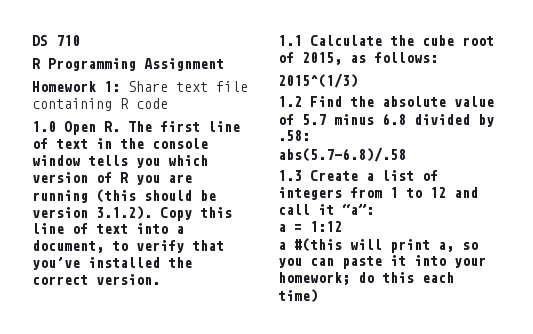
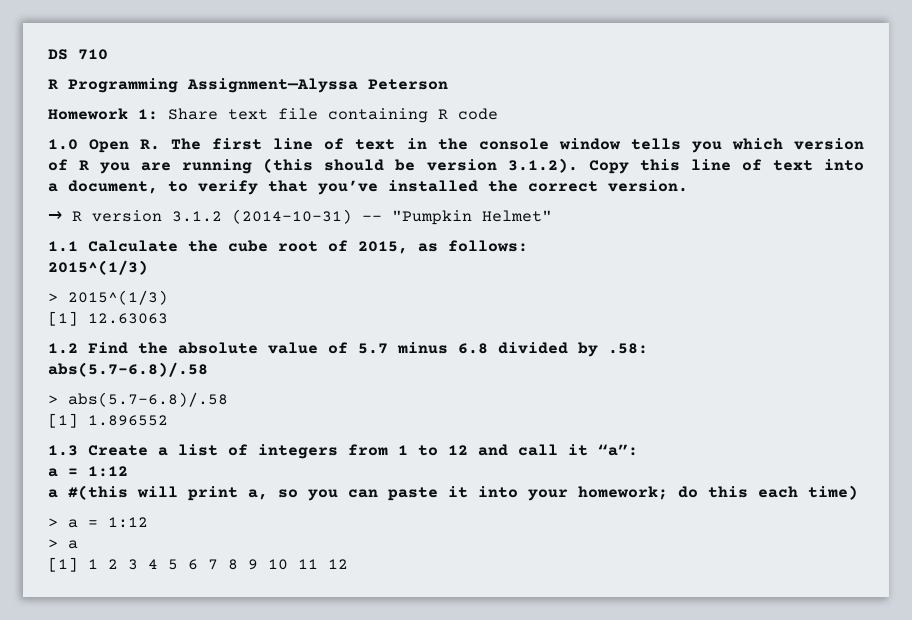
[144,58,224,71] Assignment -> [187,78,448,93] Assignment—Alyssa Peterson
(160, 279) none -> [48,209,552,225] // → R version 3.1.2 (2014-10-31) -- "Pumpkin Helmet"
(358, 80) none -> [48,290,168,305] [48,311,168,326] // > 2015^(1/3) // [1] 12.63063
(406, 154) none -> [48,392,228,407] [48,413,168,428] // > abs(5.7-6.8)/.58 // [1] 1.896552
(318, 296) none -> [48,517,148,528] [48,539,78,549] [48,557,348,572] // > a = 1:12 // > a // [1] 1 2 3 4 5 6 7 8 9 10 11 12

